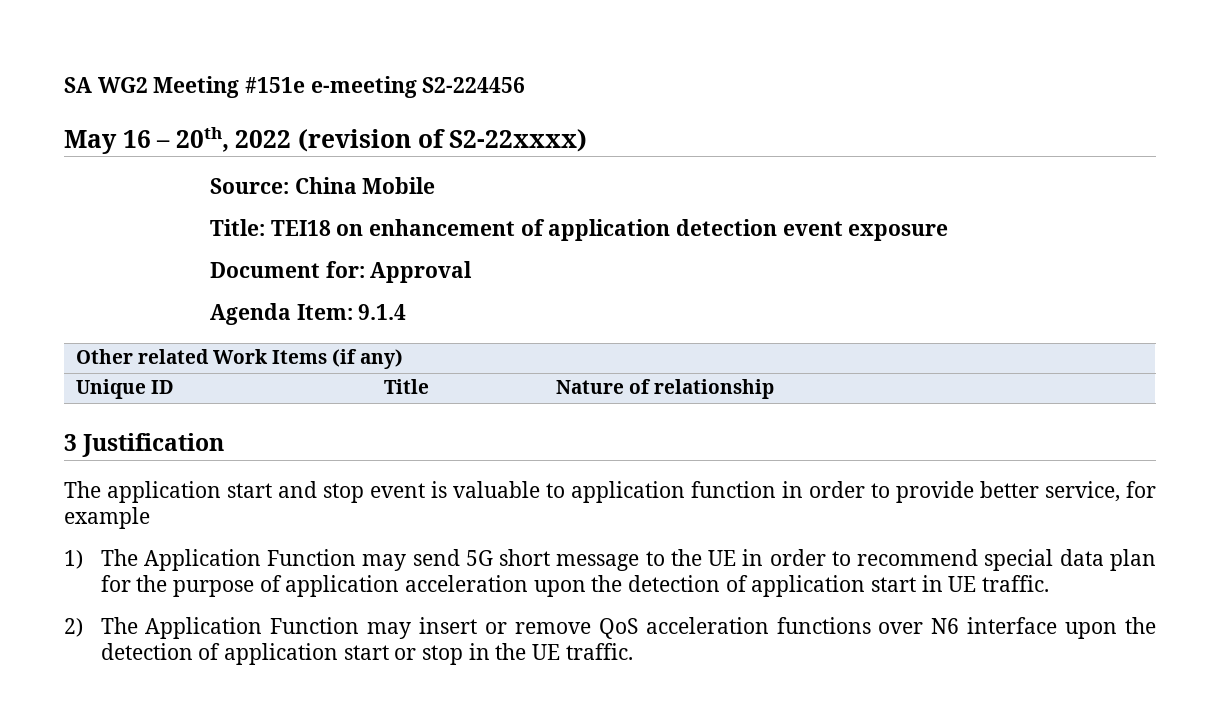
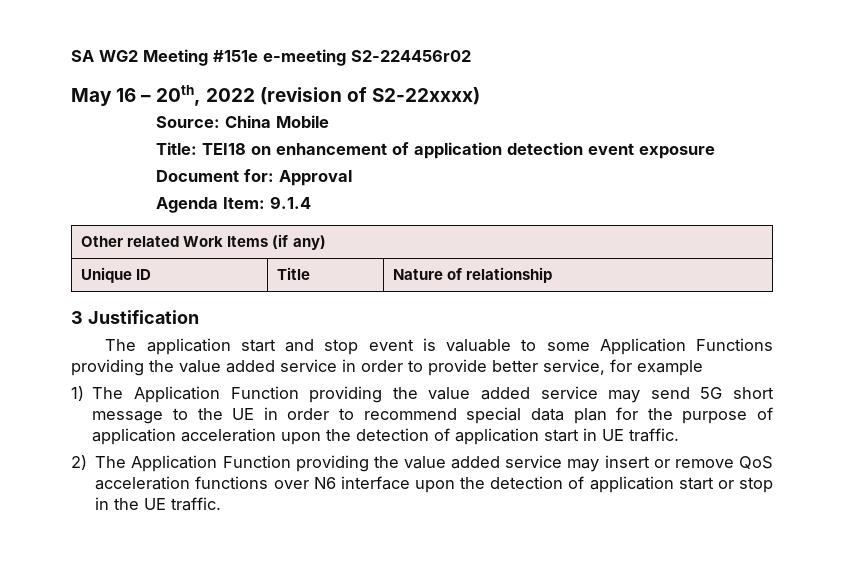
[422,77,526,93] S2-224456 -> [351,50,471,62] S2-224456r02
[571,481,776,503] application function -> [546,338,773,355] [71,359,337,376] some Application Functions providing the value added service
(357, 557) none -> [309,386,598,403] providing the value added service
(360, 625) none -> [295,455,563,472] providing the value added service

